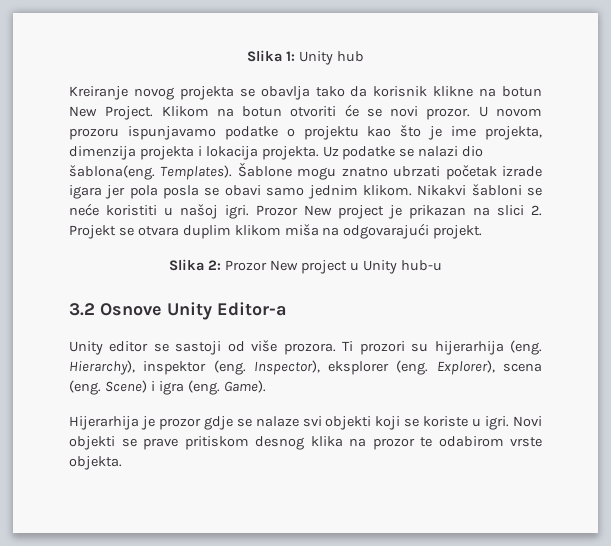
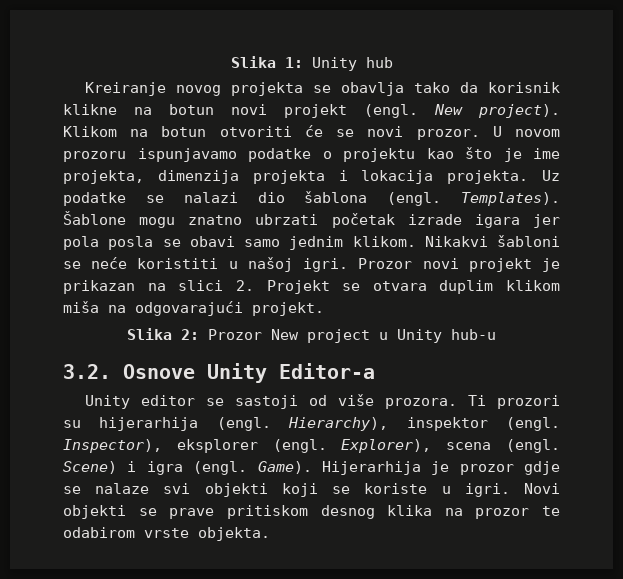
[69,106,154,120] New Project. -> [231,104,560,118] novi projekt (engl. New project).
[69,165,155,180] šablona(eng. -> [304,191,442,206] šablona (engl.
[303,205,385,219] New project -> [422,258,532,272] novi projekt
[69,303,95,316] 3.2 -> [63,364,111,379] 3.2.
[509,340,542,355] (eng. -> [216,417,271,431] (engl.
[213,360,246,375] (eng. -> [506,417,560,431] (engl.
[396,360,429,375] (eng. -> [272,439,327,453] (engl.
[69,380,101,395] (eng. -> [506,439,560,453] (engl.
[187,380,220,395] (eng. -> [193,461,248,475] (engl.
(266, 386) // -> (312, 467) none

